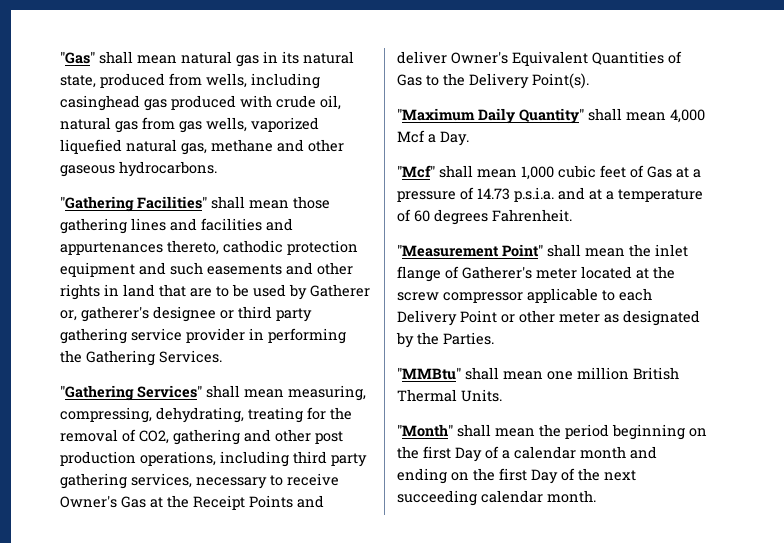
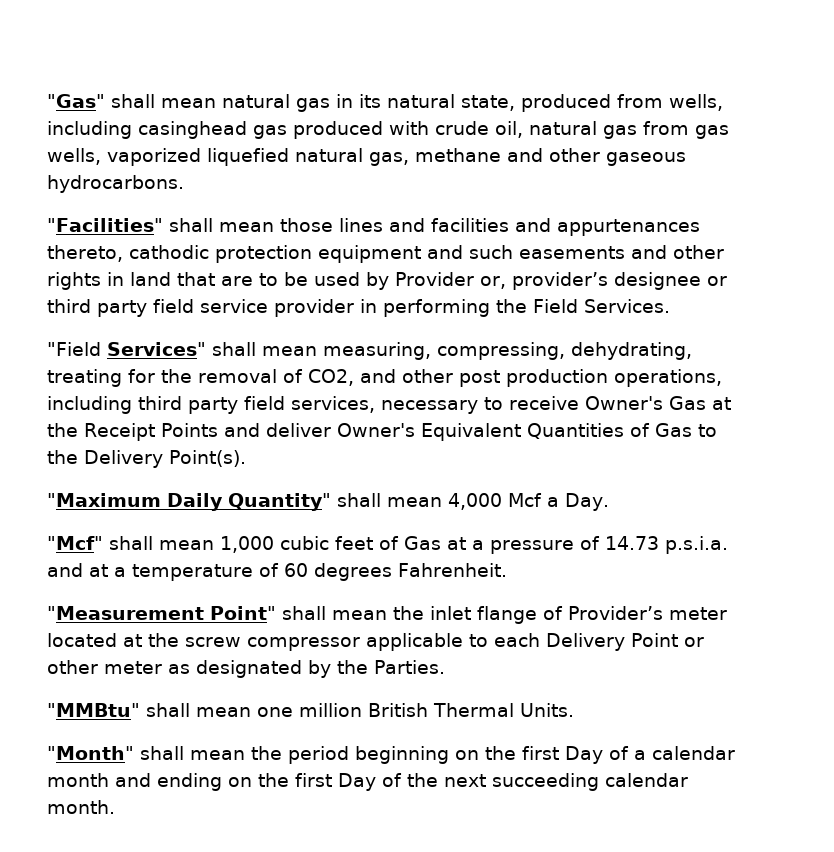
[60,196,207,212] "Gathering Facilities" -> [47,218,163,232] "Facilities"
[60,218,127,234] gathering -> (333, 225) none
[310,284,370,297] [60,306,149,322] Gatherer or, gatherer's -> [395,272,608,290] Provider or, provider’s
[60,328,127,344] gathering -> [153,299,194,313] field
[86,350,155,366] Gathering -> [533,299,578,313] Field
[60,385,134,401] "Gathering -> [47,342,101,356] "Field
[173,429,240,445] gathering -> (354, 377) none
[60,473,127,489] gathering -> [244,396,285,410] field
[462,266,532,279] Gatherer's -> [568,606,663,620] Provider’s

